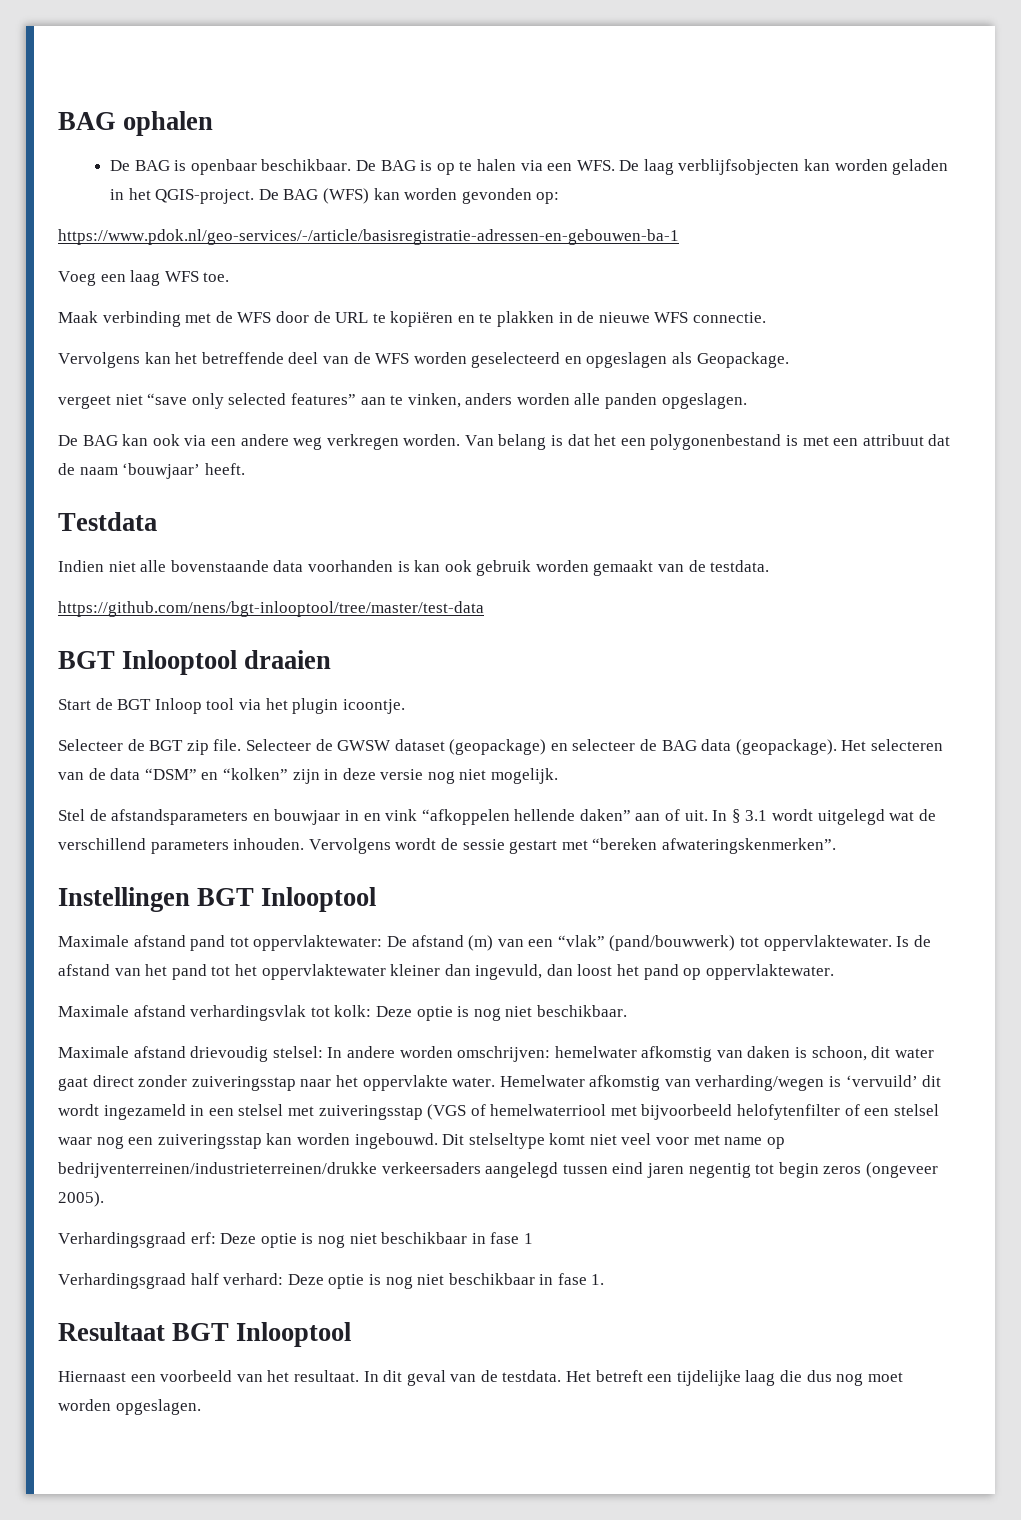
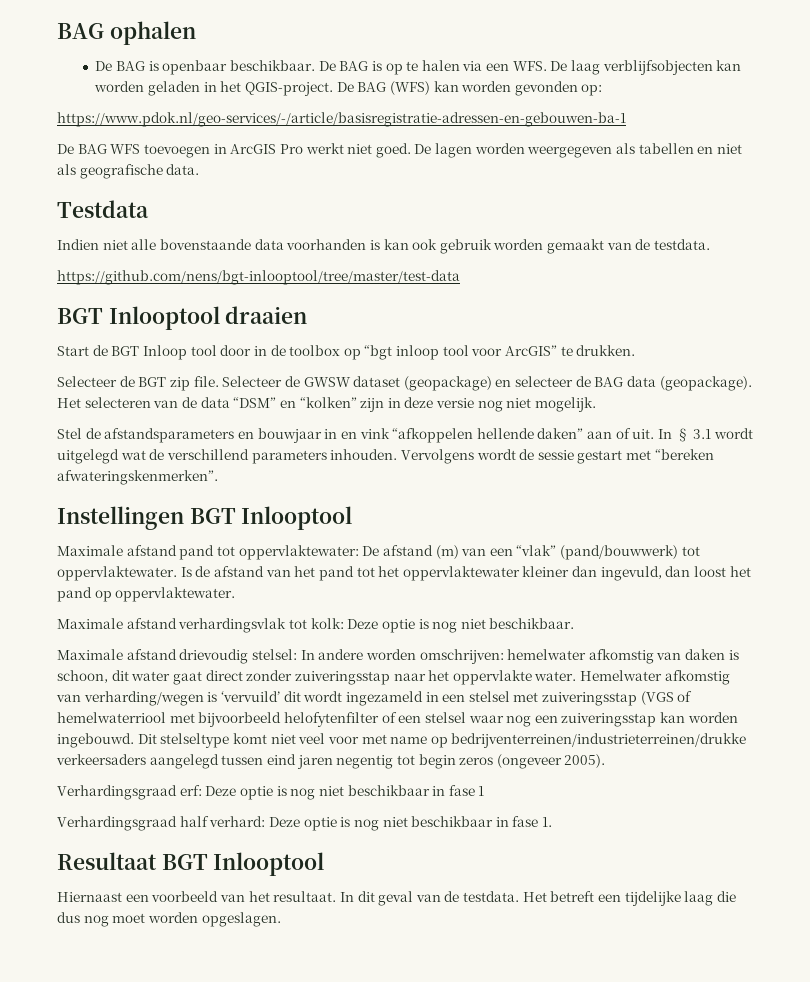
[58,270,230,286] [58,311,767,327] [58,352,789,368] [58,393,747,409] [58,434,951,450] [58,463,245,479] Voeg een laag WFS toe. // Maak verbinding met de WFS door de URL te kopiëren en te plakken in de nieuwe WFS connectie. // Vervolgens kan het betreffende deel van de WFS worden geselecteerd en opgeslagen als Geopackage. // vergeet niet “save only selected features” aan te vinken, anders worden alle panden opgeslagen. // De BAG kan ook via een andere weg verkregen worden. Van belang is dat het een polygonenbestand is met een attribuut dat de naam ‘bouwjaar’ heeft. -> [57,143,742,158] [57,164,200,179] De BAG WFS toevoegen in ArcGIS Pro werkt niet goed. De lagen worden weergegeven als tabellen en niet als geografische data.
[238,698,405,714] via het plugin icoontje. -> [220,345,636,360] door in de toolbox op “bgt inloop tool voor ArcGIS” te drukken.

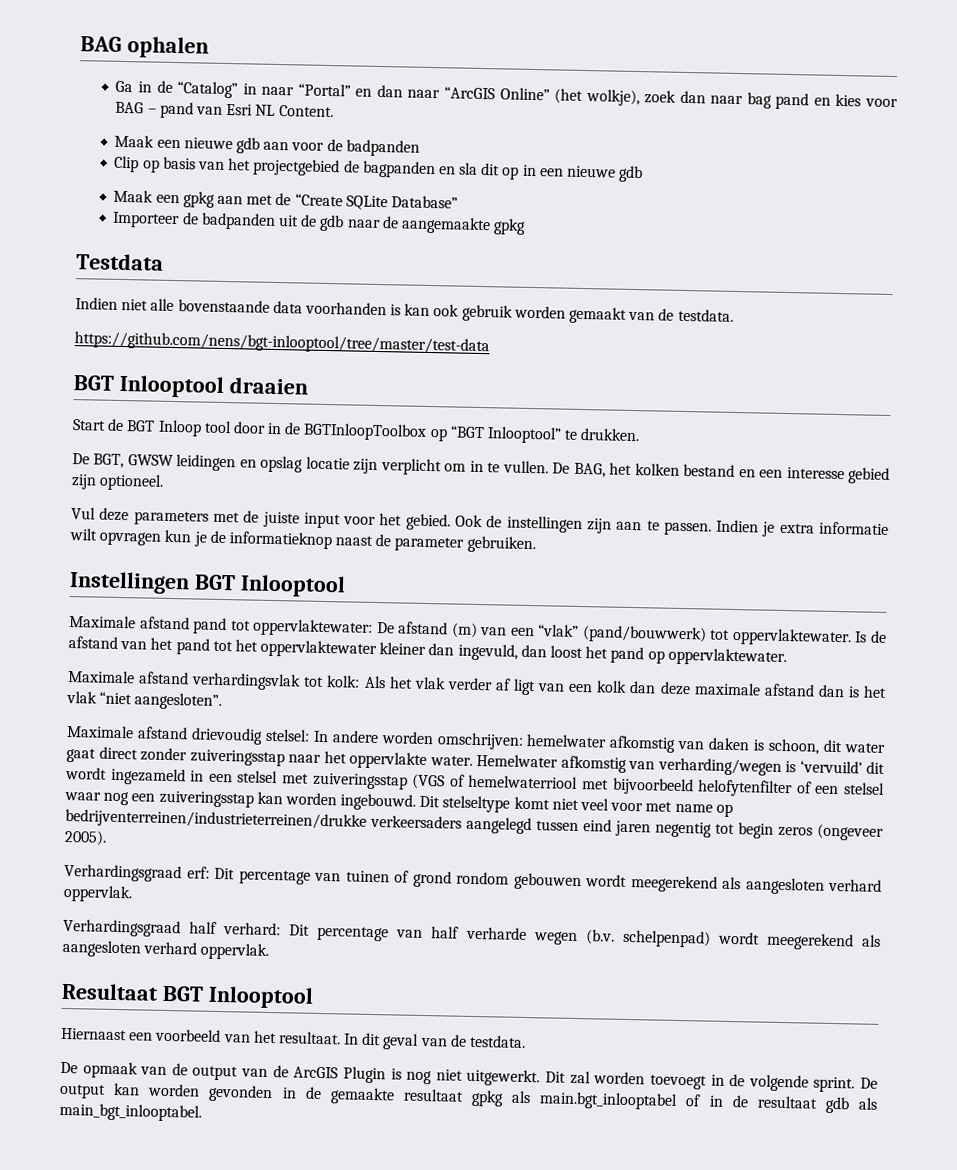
[95,60,742,75] [94,81,603,96] [57,112,626,127] [57,143,742,158] [57,164,200,179] De BAG is openbaar beschikbaar. De BAG is op te halen via een WFS. De laag verblijfsobjecten kan worden geladen in het QGIS-project. De BAG (WFS) kan worden gevonden op: // https://www.pdok.nl/geo-services/-/article/basisregistratie-adressen-en-gebouwen-ba-1 // De BAG WFS toevoegen in ArcGIS Pro werkt niet goed. De lagen worden weergegeven als tabellen en niet als geografische data. -> [115,80,898,110] [115,101,334,119] [114,134,420,157] [114,155,644,183] [113,189,458,211] [112,211,527,235] Ga in de “Catalog” in naar “Portal” en dan naar “ArcGIS Online” (het wolkje), zoek dan naar bag pand en kies voor BAG – pand van Esri NL Content. // Maak een nieuwe gdb aan voor de badpanden // Clip op basis van het projectgebied de bagpanden en sla dit op in een nieuwe gdb // Maak een gpkg aan met de “Create SQLite Database” // Importeer de badpanden uit de gdb naar de aangemaakte gpkg
[289,345,636,360] [57,376,752,391] [57,397,597,412] [57,428,753,443] [57,449,714,464] [57,470,218,485] toolbox op “bgt inloop tool voor ArcGIS” te drukken. // Selecteer de BGT zip file. Selecteer de GWSW dataset (geopackage) en selecteer de BAG data (geopackage). Het selecteren van de data “DSM” en “kolken” zijn in deze versie nog niet mogelijk. // Stel de afstandsparameters en bouwjaar in en vink “afkoppelen hellende daken” aan of uit. In § 3.1 wordt uitgelegd wat de verschillend parameters inhouden. Vervolgens wordt de sessie gestart met “bereken afwateringskenmerken”. -> [303,422,641,444] [72,453,891,485] [71,473,165,491] [71,507,889,537] [69,528,536,554] BGTInloopToolbox op “BGT Inlooptool” te drukken. // De BGT, GWSW leidingen en opslag locatie zijn verplicht om in te vullen. De BAG, het kolken bestand en een interesse gebied zijn optioneel. // Vul deze parameters met de juiste input voor het gebied. Ook de instellingen zijn aan te passen. Indien je extra informatie wilt opvragen kun je de informatieknop naast de parameter gebruiken.
[347,618,575,633] Deze optie is nog niet beschikbaar. -> [363,675,888,699] [66,690,223,711] Als het vlak verder af ligt van een kolk dan deze maximale afstand dan is het vlak “niet aangesloten”.
[205,785,485,800] [57,816,553,831] Deze optie is nog niet beschikbaar in fase 1 // Verhardingsgraad half verhard: Deze optie is nog niet beschikbaar in fase 1. -> [214,867,882,895] [63,884,133,903] [63,918,882,951] [62,939,270,960] Dit percentage van tuinen of grond rondom gebouwen wordt meegerekend als aangesloten verhard oppervlak. // Verhardingsgraad half verhard: Dit percentage van half verharde wegen (b.v. schelpenpad) wordt meegerekend als aangesloten verhard oppervlak.
[522,891,736,906] [57,912,281,927] Het betreft een tijdelijke laag die dus nog moet worden opgeslagen. -> [60,1061,878,1093] [59,1082,878,1114] [59,1102,202,1122] // De opmaak van de output van de ArcGIS Plugin is nog niet uitgewerkt. Dit zal worden toevoegt in de volgende sprint. De output kan worden gevonden in de gemaakte resultaat gpkg als main.bgt_inlooptabel of in de resultaat gdb als main_bgt_inlooptabel.

